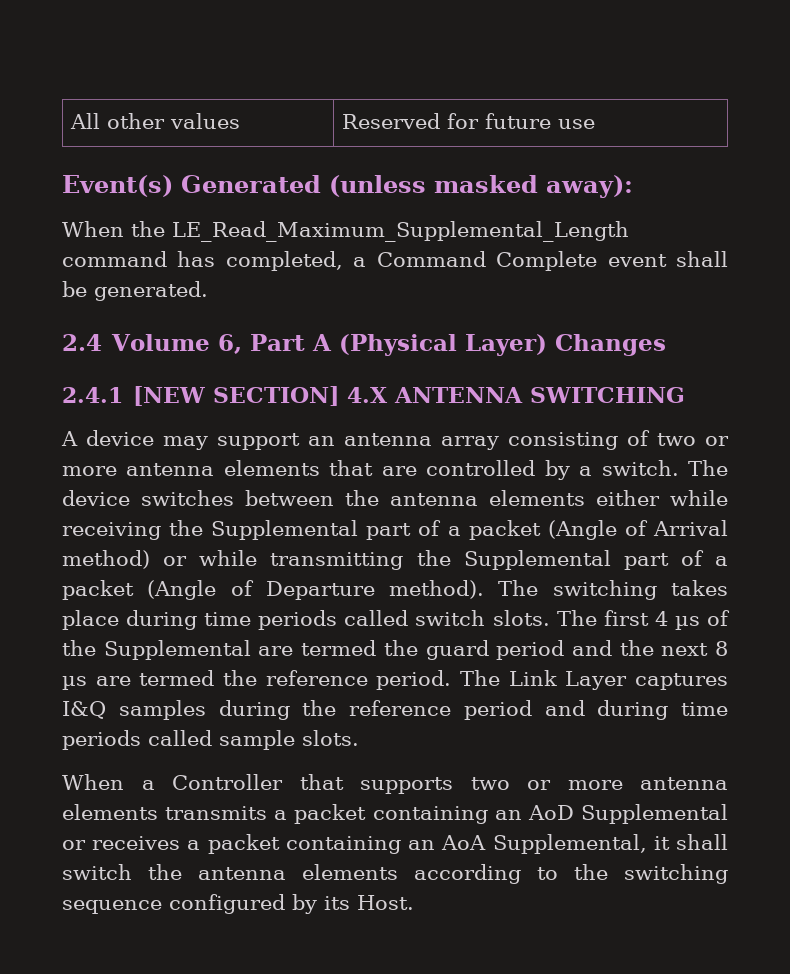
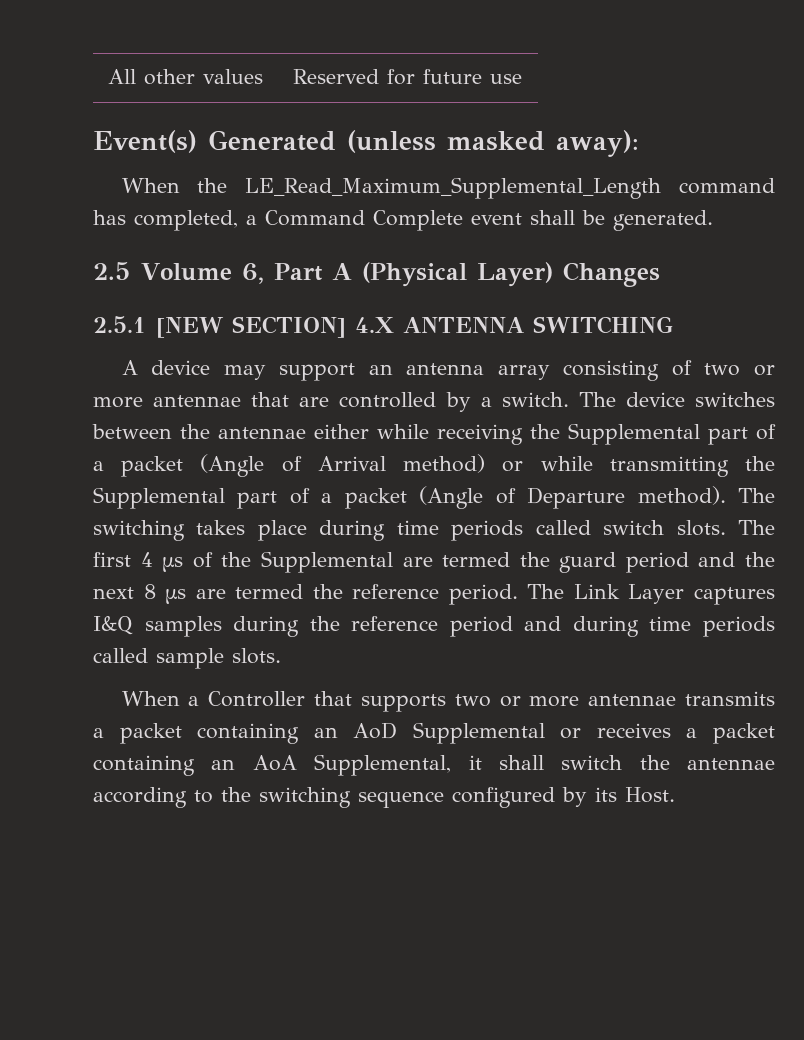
[62,334,102,351] 2.4 -> [93,262,130,280] 2.5
[62,387,123,403] 2.4.1 -> [93,316,145,333] 2.5.1
[126,460,320,476] antenna elements -> [153,395,242,407] antennae
[390,490,585,506] antenna elements -> [218,427,306,439] antennae
[640,777,728,790] [62,804,158,820] antenna elements -> [588,694,677,706] antennae
[198,864,398,880] antenna elements -> [687,758,775,770] antennae

